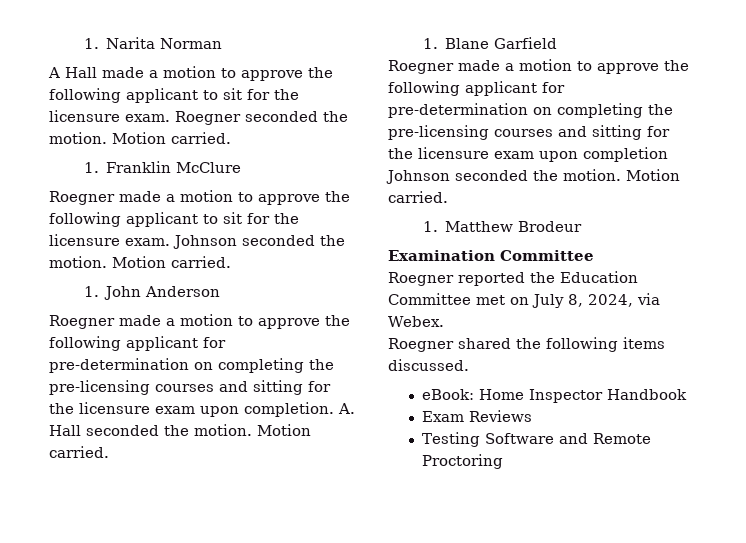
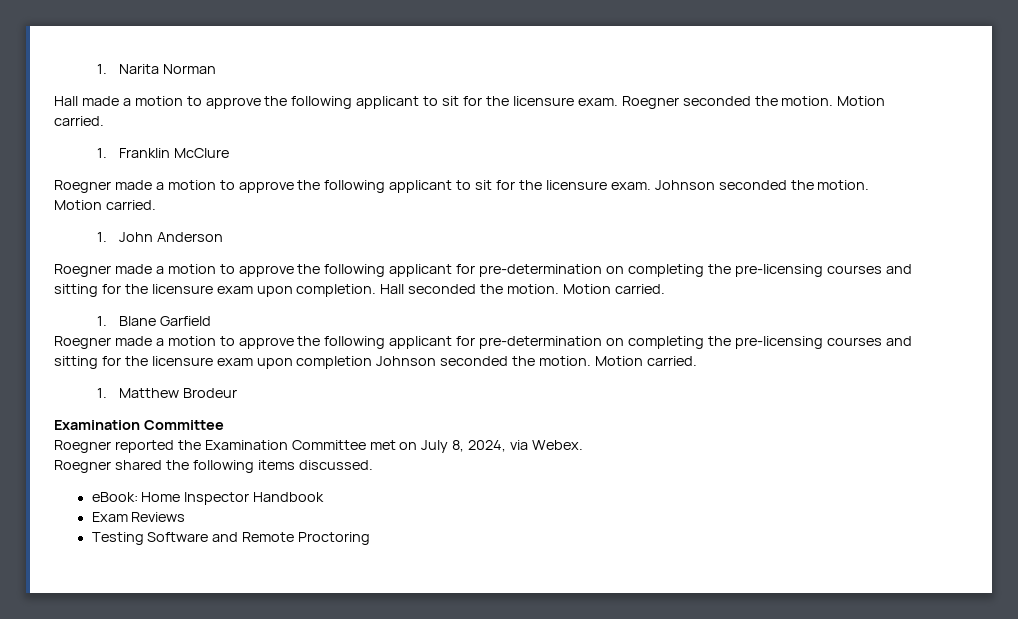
[48,67,60,78] A -> (216, 69) none
[338,403,355,414] A. -> (377, 290) none
[560,271,638,283] Education -> [204,440,288,450] Examination

